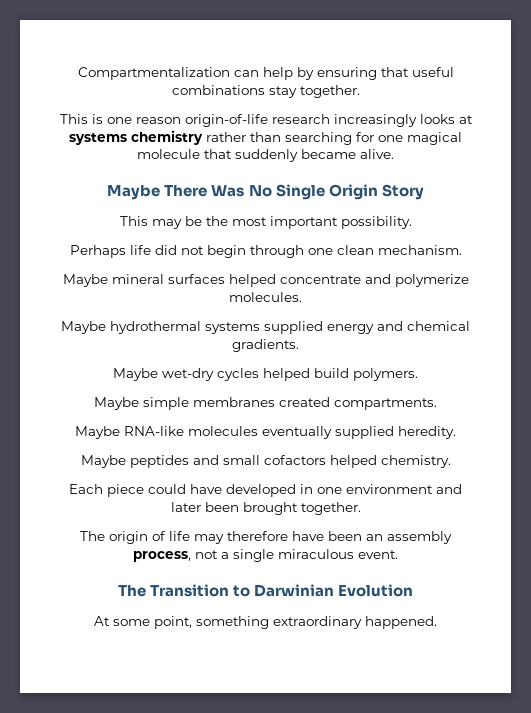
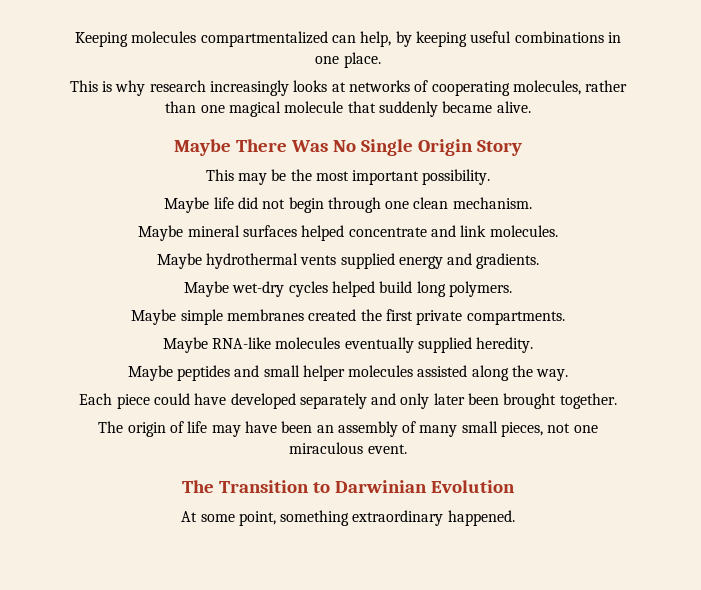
[77,67,454,80] [171,85,360,98] Compartmentalization can help by ensuring that useful combinations stay together. -> [75,31,621,47] [315,52,381,68] Keeping molecules compartmentalized can help, by keeping useful combinations in one place.
[106,114,268,127] one reason origin-of-life -> [115,80,146,96] why
[69,130,374,145] systems chemistry rather than searching for -> [348,80,628,96] [165,101,197,113] networks of cooperating molecules, rather than
[69,245,126,258] Perhaps -> [164,197,210,213] Maybe
[394,274,469,287] polymerize -> [460,225,487,237] link
[205,322,260,334] systems -> [300,255,337,265] vents
[407,321,470,331] chemical -> (473, 259) none
(349, 373) none -> [416,281,446,297] long
(330, 402) none -> [360,309,463,325] the first private
[263,455,451,468] cofactors helped chemistry. -> [302,365,569,381] helper molecules assisted along the way.
[300,484,462,494] in one environment and -> [299,393,430,409] separately and only
[227,531,288,541] therefore -> (241, 431) none
[133,549,274,562] process, not a single -> [402,421,598,437] of many small pieces, not one

